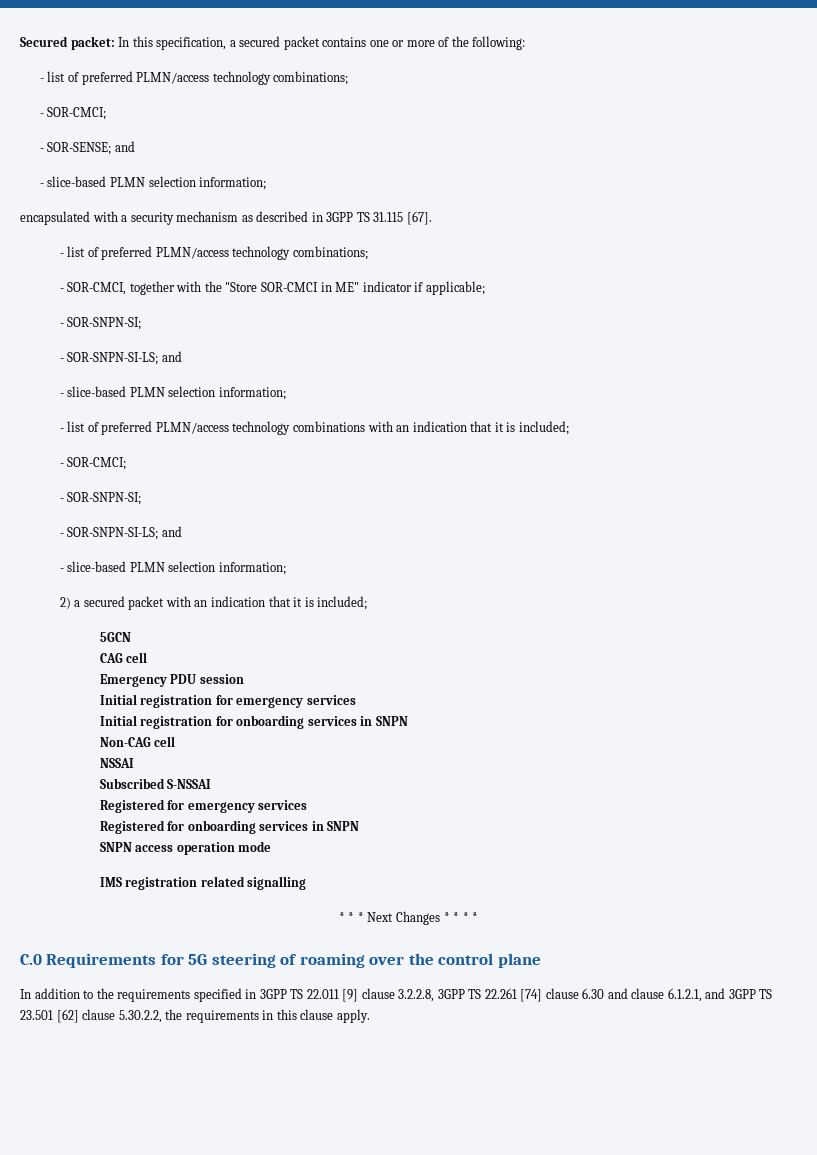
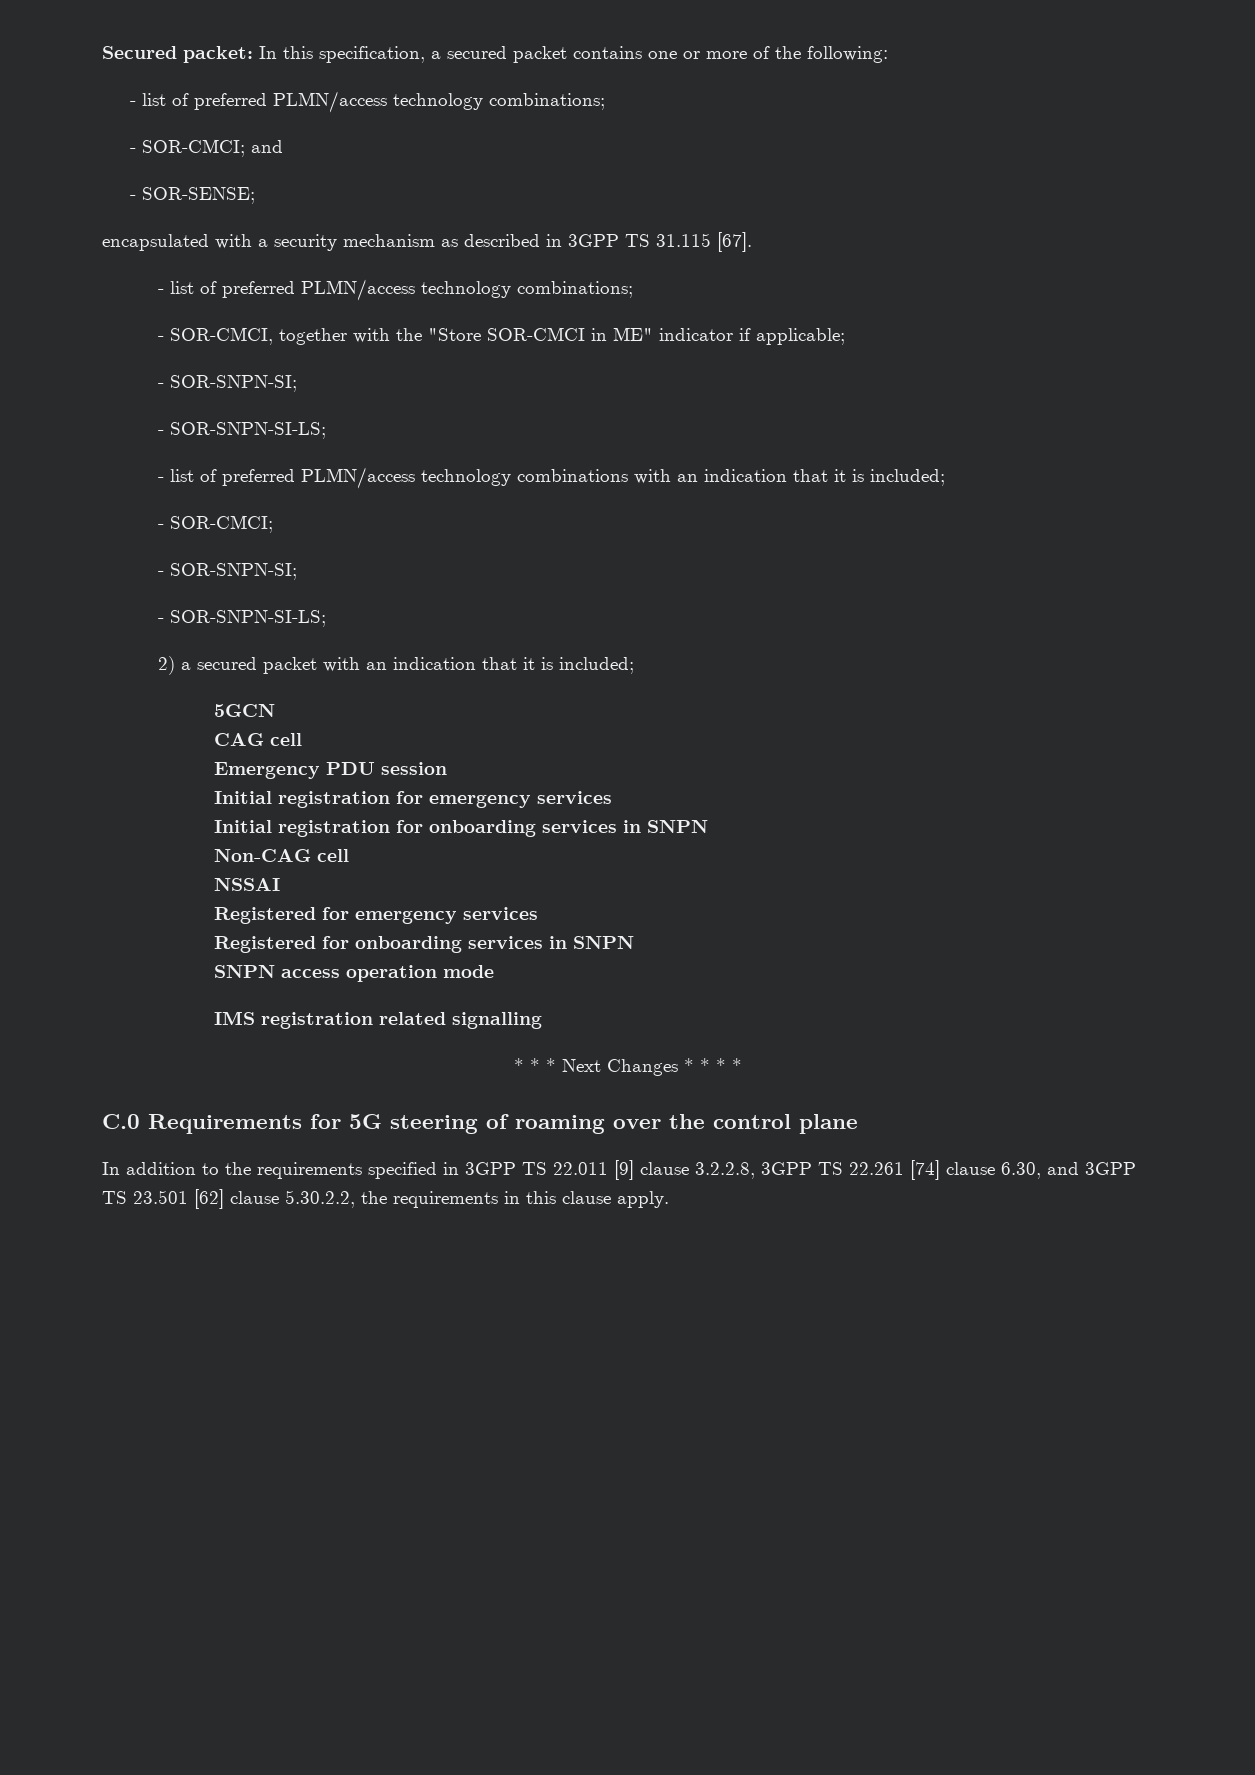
(107, 113) none -> [250,140,283,153] and
[114,141,135,152] [39,176,267,190] and // - slice-based PLMN selection information; -> (255, 195) none
[161,351,182,362] [59,386,286,400] and // - slice-based PLMN selection information; -> (326, 430) none
[161,526,182,537] [59,561,286,575] and // - slice-based PLMN selection information; -> (326, 618) none
[99,778,212,789] // Subscribed S-NSSAI -> (280, 884) none
[582,988,702,1002] 6.30 and clause 6.1.2.1, -> [1001,1162,1041,1179] 6.30,

